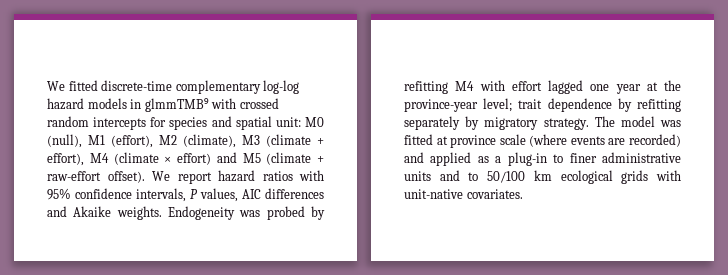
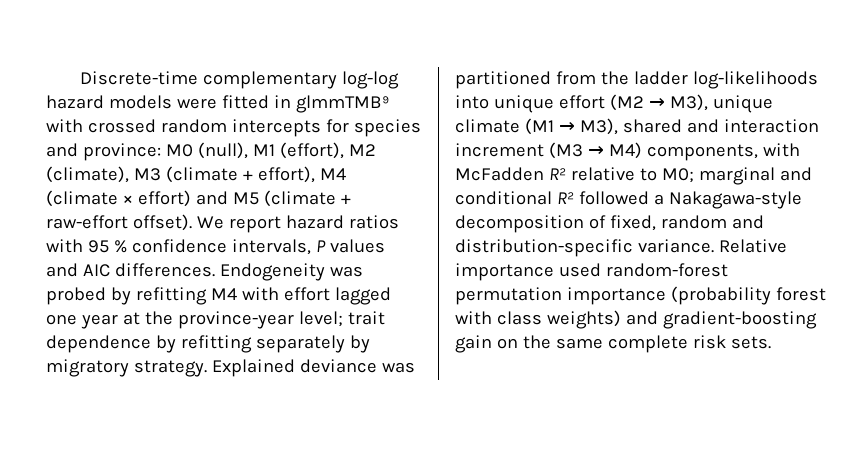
[47,80,173,91] We fitted discrete-time -> [80,71,199,85] Discrete-time
(127, 103) none -> [176,95,269,109] were fitted
[235,116,301,130] spatial unit: -> [82,143,161,161] province:
[47,188,71,200] 95% -> [87,240,127,253] 95 %
[200,188,324,202] [47,206,162,220] values, AIC differences and Akaike weights. -> [329,239,385,253] [46,263,215,277] values and AIC differences.
[594,116,681,127] [404,134,681,148] [404,152,681,166] [404,170,681,184] [404,189,523,199] The model was fitted at province scale (where events are recorded) and applied as a plug-in to finer administrative units and to 50/100 km ecological grids with unit-native covariates. -> [211,359,415,377] [455,71,818,89] [455,94,773,113] [455,118,819,135] [455,142,800,161] [455,167,812,185] [455,191,802,209] [455,215,764,233] [455,239,787,257] [455,263,728,281] [455,286,826,305] [455,310,817,329] [455,335,771,353] Explained deviance was partitioned from the ladder log-likelihoods into unique effort (M2 → M3), unique climate (M1 → M3), shared and interaction increment (M3 → M4) components, with McFadden R² relative to M0; marginal and conditional R² followed a Nakagawa-style decomposition of fixed, random and distribution-specific variance. Relative importance used random-forest permutation importance (probability forest with class weights) and gradient-boosting gain on the same complete risk sets.

